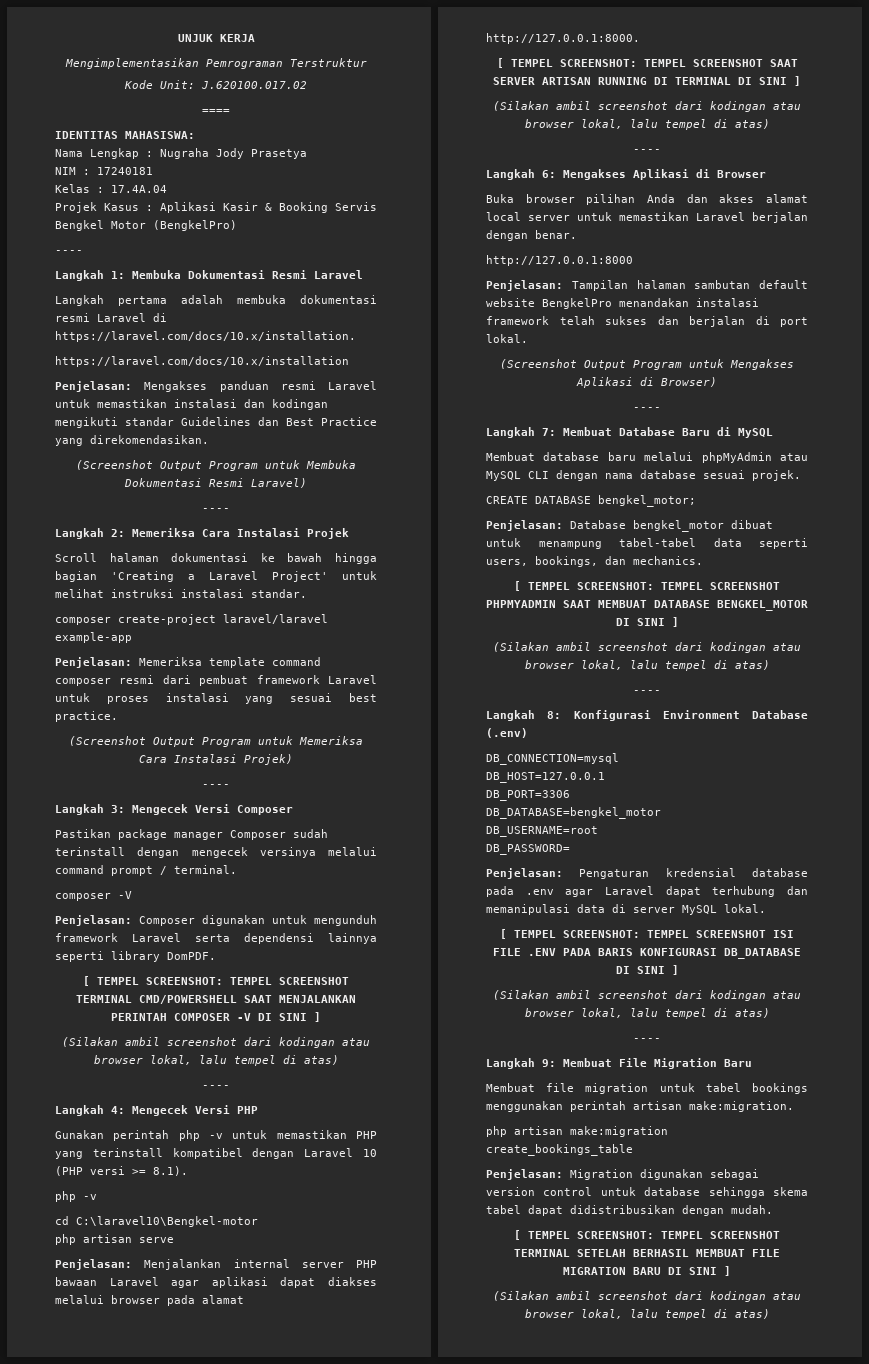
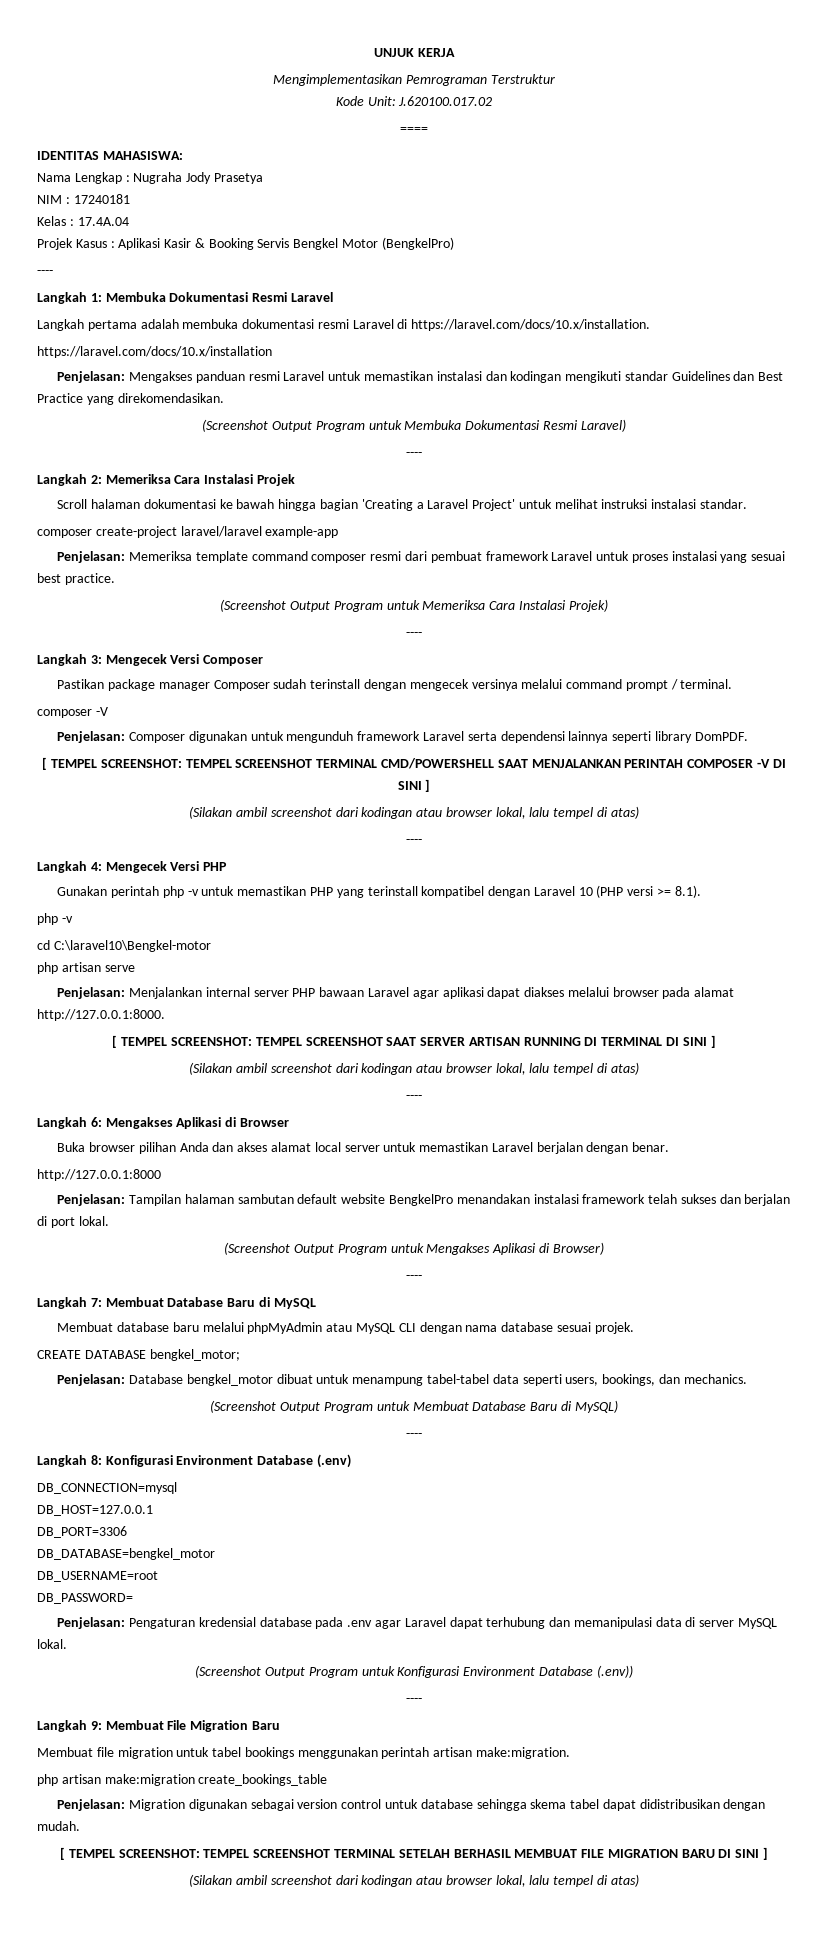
[514,581,780,591] [486,600,808,611] [615,617,679,627] [493,642,801,653] [524,660,770,671] [ TEMPEL SCREENSHOT: TEMPEL SCREENSHOT PHPMYADMIN SAAT MEMBUAT DATABASE BENGKEL_MOTOR DI SINI ] // (Silakan ambil screenshot dari kodingan atau browser lokal, lalu tempel di atas) -> [210,1400,618,1413] (Screenshot Output Program untuk Membuat Database Baru di MySQL)
[500,929,794,939] [493,948,801,959] [615,965,679,975] [493,990,801,1001] [524,1008,770,1019] [ TEMPEL SCREENSHOT: TEMPEL SCREENSHOT ISI FILE .ENV PADA BARIS KONFIGURASI DB_DATABASE DI SINI ] // (Silakan ambil screenshot dari kodingan atau browser lokal, lalu tempel di atas) -> [195,1665,633,1678] (Screenshot Output Program untuk Konfigurasi Environment Database (.env))

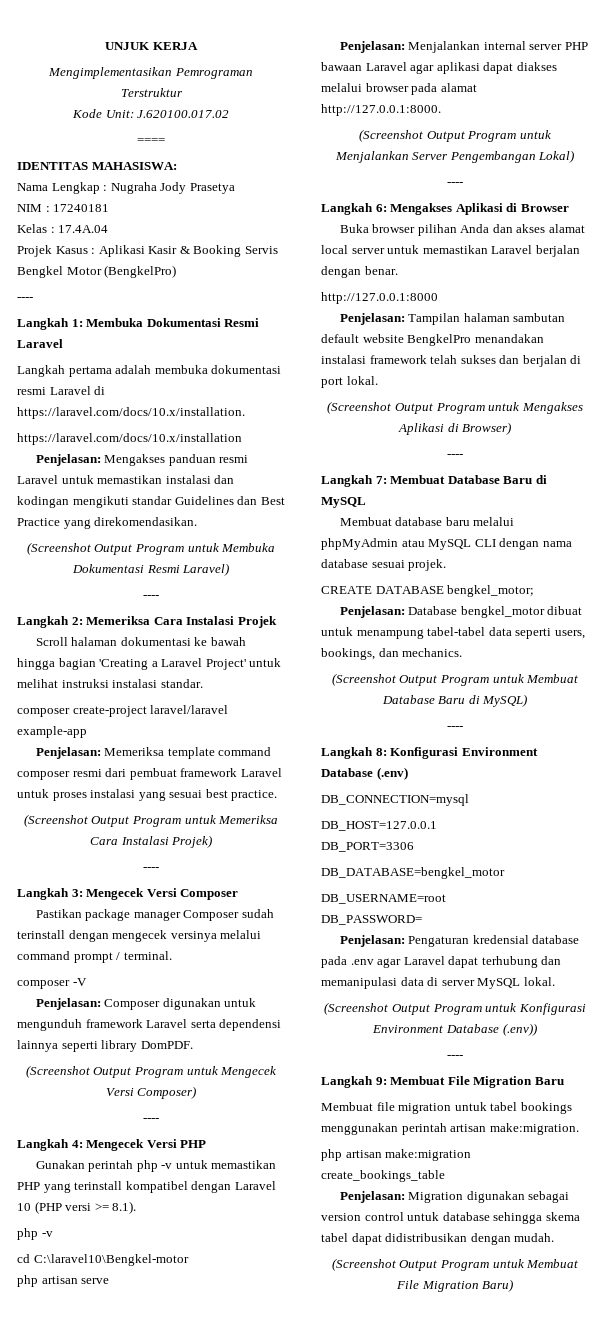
[42,757,786,770] [397,779,431,792] [189,806,639,819] [ TEMPEL SCREENSHOT: TEMPEL SCREENSHOT TERMINAL CMD/POWERSHELL SAAT MENJALANKAN PERINTAH COMPOSER -V DI SINI ] // (Silakan ambil screenshot dari kodingan atau browser lokal, lalu tempel di atas) -> [25,1065,277,1078] [105,1086,197,1099] (Screenshot Output Program untuk Mengecek Versi Composer)
[112,1035,716,1048] [189,1062,639,1075] [ TEMPEL SCREENSHOT: TEMPEL SCREENSHOT SAAT SERVER ARTISAN RUNNING DI TERMINAL DI SINI ] // (Silakan ambil screenshot dari kodingan atau browser lokal, lalu tempel di atas) -> [359,129,551,142] [334,150,575,163] (Screenshot Output Program untuk Menjalankan Server Pengembangan Lokal)
[60,1847,768,1860] [189,1874,639,1887] [ TEMPEL SCREENSHOT: TEMPEL SCREENSHOT TERMINAL SETELAH BERHASIL MEMBUAT FILE MIGRATION BARU DI SINI ] // (Silakan ambil screenshot dari kodingan atau browser lokal, lalu tempel di atas) -> [331,1258,579,1271] [395,1279,514,1292] (Screenshot Output Program untuk Membuat File Migration Baru)

